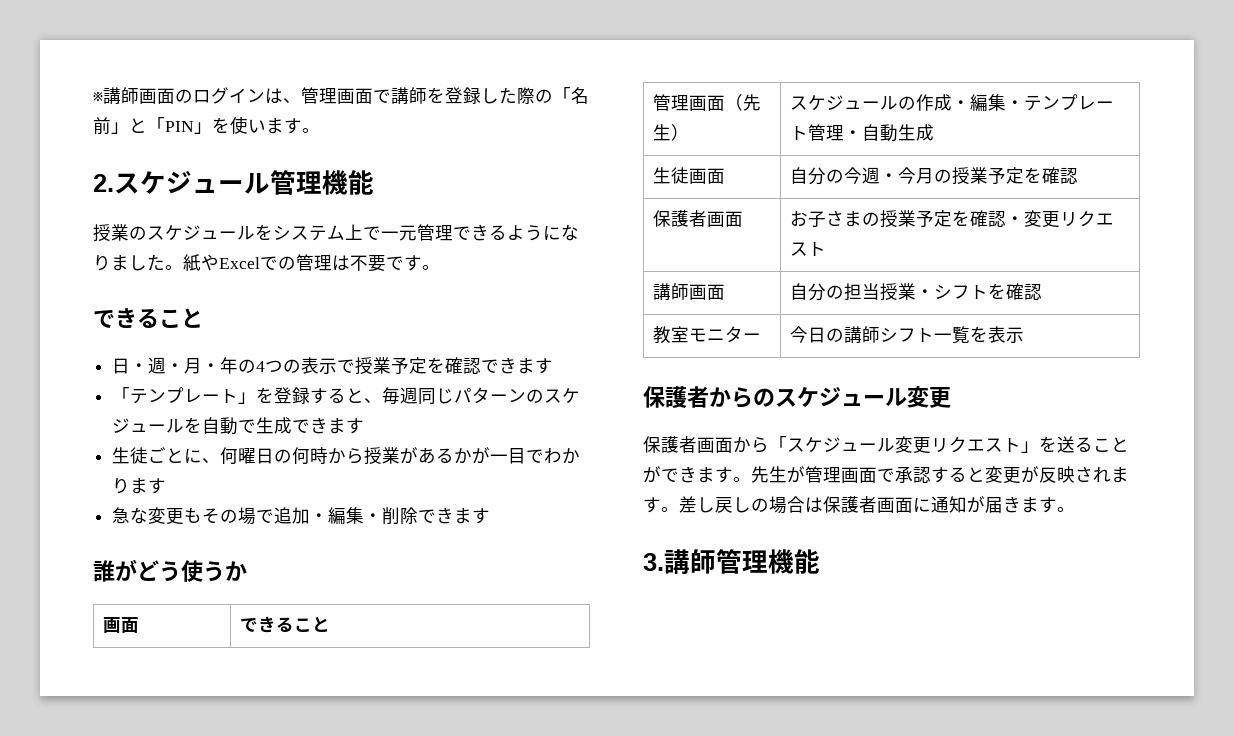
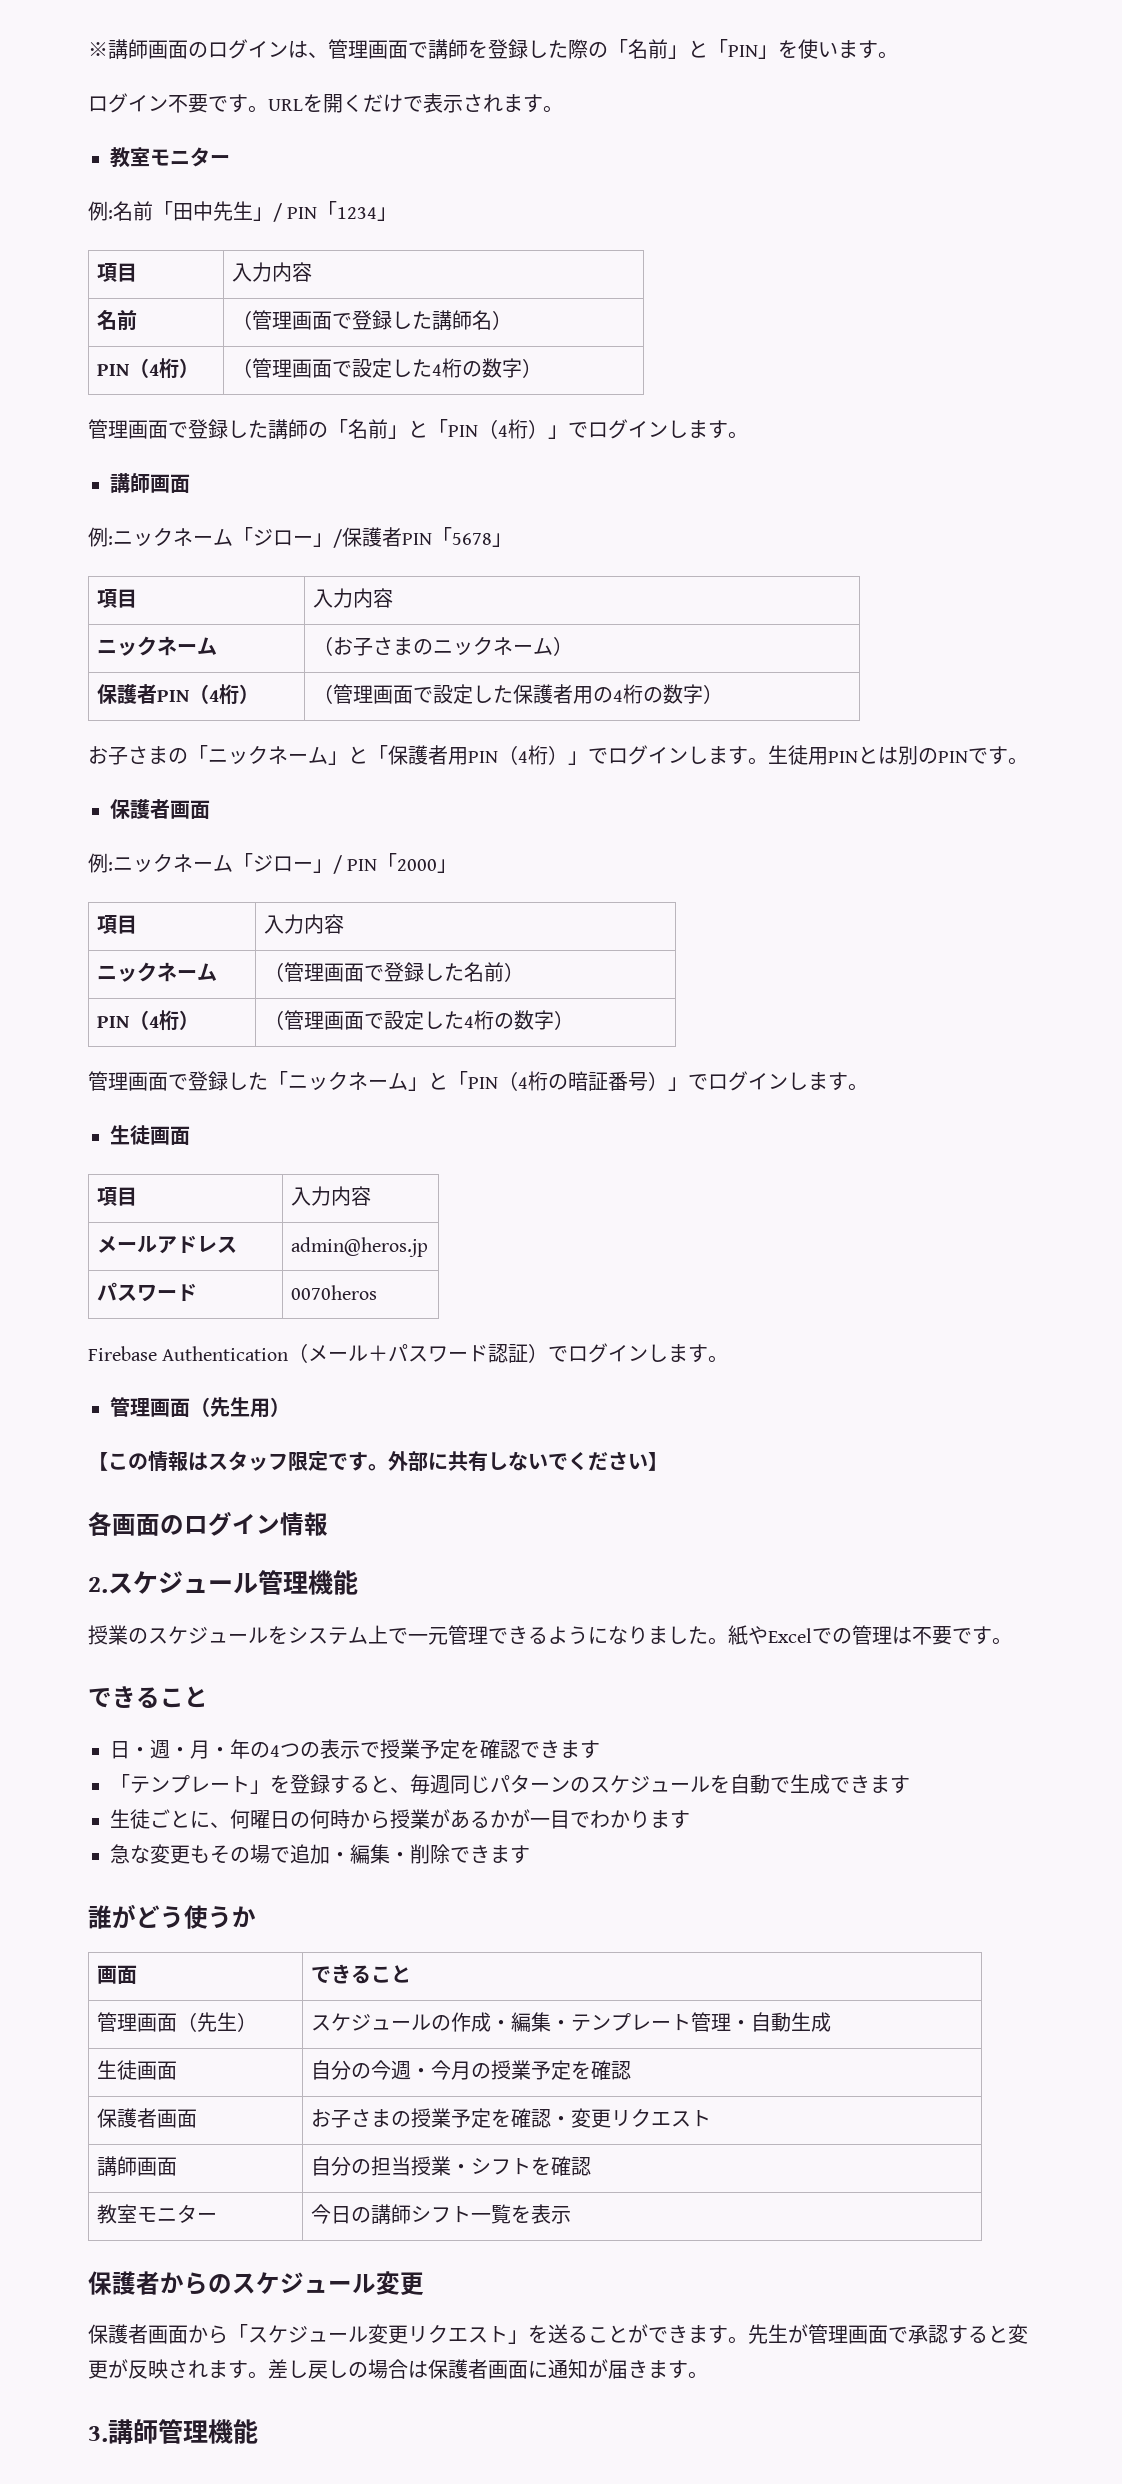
(320, 130) none -> [88,93,563,113] [110,147,230,168] [88,201,398,222] [97,263,138,282] [232,262,313,282] [97,310,138,331] [232,310,513,330] [97,358,200,379] [232,358,543,378] [88,419,748,439] [110,473,190,493] [88,527,512,548] [97,589,138,608] [313,588,394,608] [97,636,218,656] [313,636,574,656] [97,684,260,705] [313,684,724,704] [88,745,1028,765] [110,799,210,819] [88,853,458,874] [97,915,138,934] [264,914,345,934] [97,962,218,982] [264,962,525,982] [97,1010,200,1031] [264,1010,575,1030] [88,1071,868,1091] [110,1125,190,1145] [97,1187,138,1206] [291,1186,372,1206] [97,1235,238,1254] [291,1237,429,1257] [97,1282,198,1302] [291,1285,378,1300] [88,1343,729,1363] [110,1397,290,1418] [88,1451,668,1472] [88,1511,328,1536] // ログイン不要です。URLを開くだけで表示されます。 // 教室モニター // 例:名前「田中先生」/ PIN「1234」 // 項目 | 入力内容 // 名前 | （管理画面で登録した講師名） // PIN（4桁） | （管理画面で設定した4桁の数字） // 管理画面で登録した講師の「名前」と「PIN（4桁）」でログインします。 // 講師画面 // 例:ニックネーム「ジロー」/保護者PIN「5678」 // 項目 | 入力内容 // ニックネーム | （お子さまのニックネーム） // 保護者PIN（4桁） | （管理画面で設定した保護者用の4桁の数字） // お子さまの「ニックネーム」と「保護者用PIN（4桁）」でログインします。生徒用PINとは別のPINです。 // 保護者画面 // 例:ニックネーム「ジロー」/ PIN「2000」 // 項目 | 入力内容 // ニックネーム | （管理画面で登録した名前） // PIN（4桁） | （管理画面で設定した4桁の数字） // 管理画面で登録した「ニックネーム」と「PIN（4桁の暗証番号）」でログインします。 // 生徒画面 // 項目 | 入力内容 // メールアドレス | admin@heros.jp // パスワード | 0070heros // Firebase Authentication（メール＋パスワード認証）でログインします。 // 管理画面（先生用） // 【この情報はスタッフ限定です。外部に共有しないでください】 // 各画面のログイン情報

